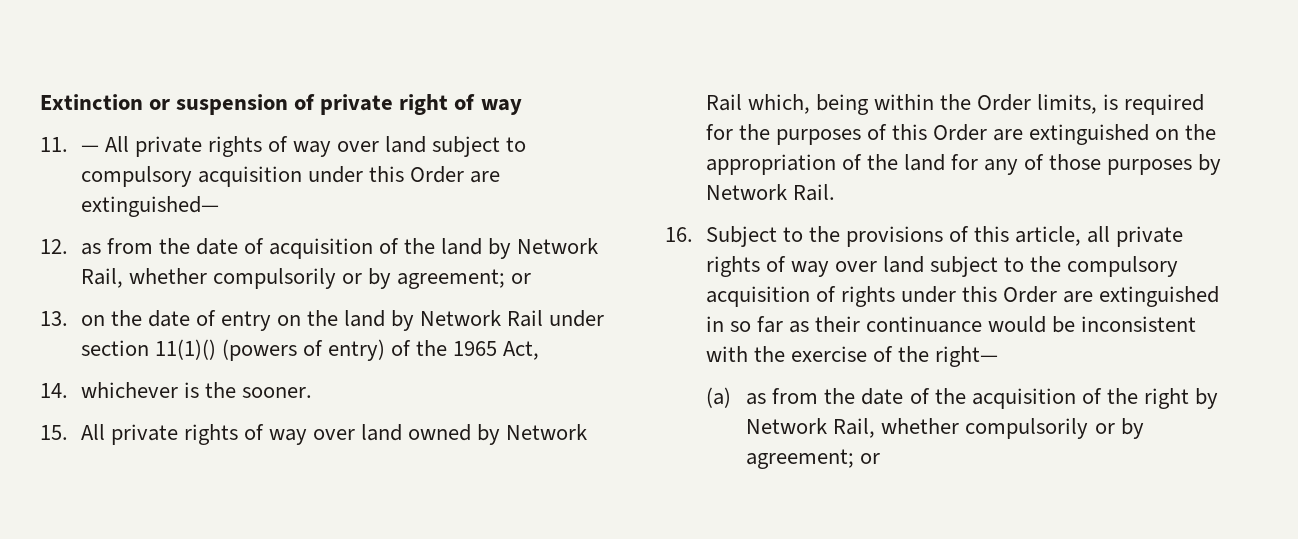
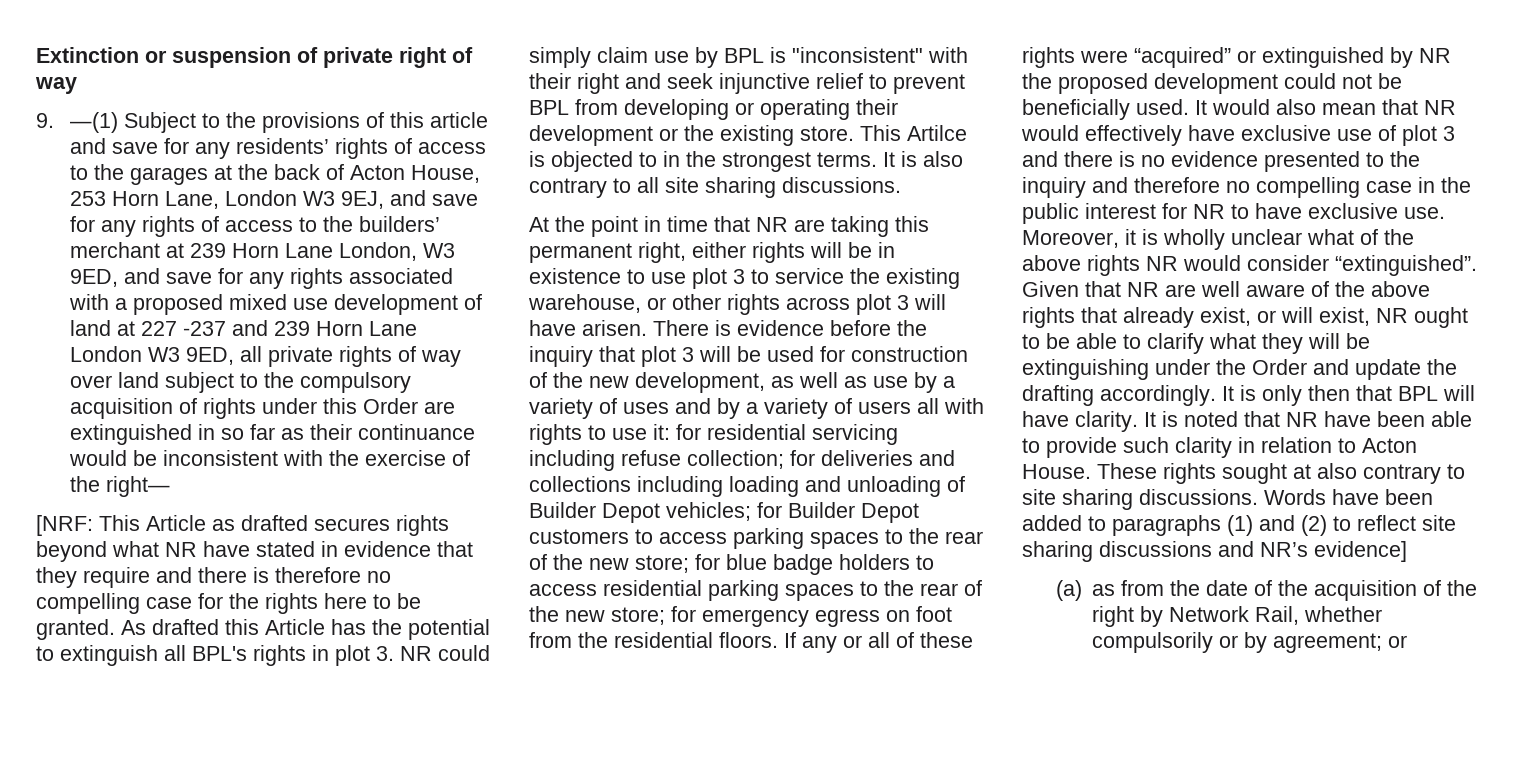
[40,136,527,157] [80,166,500,187] [80,196,219,217] [40,238,599,259] [80,268,532,289] [40,310,605,331] [80,339,540,361] [40,382,312,398] [40,424,588,445] [705,94,1205,115] [705,124,1217,145] [705,154,1222,175] [705,184,835,201] [665,227,693,242] 11. — All private rights of way over land subject to compulsory acquisition under this Order are extinguished— // 12. as from the date of acquisition of the land by Network Rail, whether compulsorily or by agreement; or // 13. on the date of entry on the land by Network Rail under section 11(1)() (powers of entry) of the 1965 Act, // 14. whichever is the sooner. // 15. All private rights of way over land owned by Network Rail which, being within the Order limits, is required for the purposes of this Order are extinguished on the appropriation of the land for any of those purposes by Network Rail. // 16. -> [36,112,118,133] 9. —(1)
[1015,226,1082,246] article, -> [429,112,488,128] [69,138,486,159] [69,164,480,185] [69,190,478,209] [69,216,440,237] [69,242,455,261] [69,268,453,289] [68,294,482,315] [69,320,417,336] [69,346,234,365] article and save for any residents’ rights of access to the garages at the back of Acton House, 253 Horn Lane, London W3 9EJ, and save for any rights of access to the builders’ merchant at 239 Horn Lane London, W3 9ED, and save for any rights associated with a proposed mixed use development of land at 227 -237 and 239 Horn Lane London W3 9ED,
(998, 356) none -> [36,515,449,536] [36,541,473,562] [36,567,391,588] [36,593,421,614] [36,619,490,640] [36,645,490,666] [529,47,968,68] [529,73,965,94] [529,99,898,120] [529,125,967,146] [529,151,963,172] [529,177,901,198] [529,216,929,237] [529,242,895,263] [529,268,960,289] [528,294,946,315] [529,320,927,336] [529,346,968,367] [529,372,955,393] [529,398,984,419] [529,424,898,445] [529,450,955,471] [529,476,965,497] [529,502,919,523] [529,528,983,549] [529,554,934,575] [529,580,982,601] [529,606,952,627] [529,632,973,653] [1022,47,1451,68] [1022,73,1402,94] [1022,99,1456,120] [1021,125,1455,146] [1022,151,1420,172] [1022,177,1471,198] [1022,203,1445,224] [1022,229,1414,250] [1022,255,1477,276] [1022,281,1430,297] [1022,307,1468,328] [1022,333,1370,354] [1022,359,1457,380] [1022,385,1475,406] [1022,411,1472,432] [1022,437,1417,458] [1022,463,1465,484] [1022,489,1433,510] [1022,515,1456,536] [1022,541,1407,562] // [NRF: This Article as drafted secures rights beyond what NR have stated in evidence that they require and there is therefore no compelling case for the rights here to be granted. As drafted this Article has the potential to extinguish all BPL's rights in plot 3. NR could simply claim use by BPL is "inconsistent" with their right and seek injunctive relief to prevent BPL from developing or operating their development or the existing store. This Artilce is objected to in the strongest terms. It is also contrary to all site sharing discussions. // At the point in time that NR are taking this permanent right, either rights will be in existence to use plot 3 to service the existing warehouse, or other rights across plot 3 will have arisen. There is evidence before the inquiry that plot 3 will be used for construction of the new development, as well as use by a variety of uses and by a variety of users all with rights to use it: for residential servicing including refuse collection; for deliveries and collections including loading and unloading of Builder Depot vehicles; for Builder Depot customers to access parking spaces to the rear of the new store; for blue badge holders to access residential parking spaces to the rear of the new store; for emergency egress on foot from the residential floors. If any or all of these rights were “acquired” or extinguished by NR the proposed development could not be beneficially used. It would also mean that NR would effectively have exclusive use of plot 3 and there is no evidence presented to the inquiry and therefore no compelling case in the public interest for NR to have exclusive use. Moreover, it is wholly unclear what of the above rights NR would consider “extinguished”. Given that NR are well aware of the above rights that already exist, or will exist, NR ought to be able to clarify what they will be extinguishing under the Order and update the drafting accordingly. It is only then that BPL will have clarity. It is noted that NR have been able to provide such clarity in relation to Acton House. These rights sought at also contrary to site sharing discussions. Words have been added to paragraphs (1) and (2) to reflect site sharing discussions and NR’s evidence]

